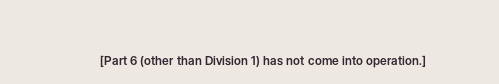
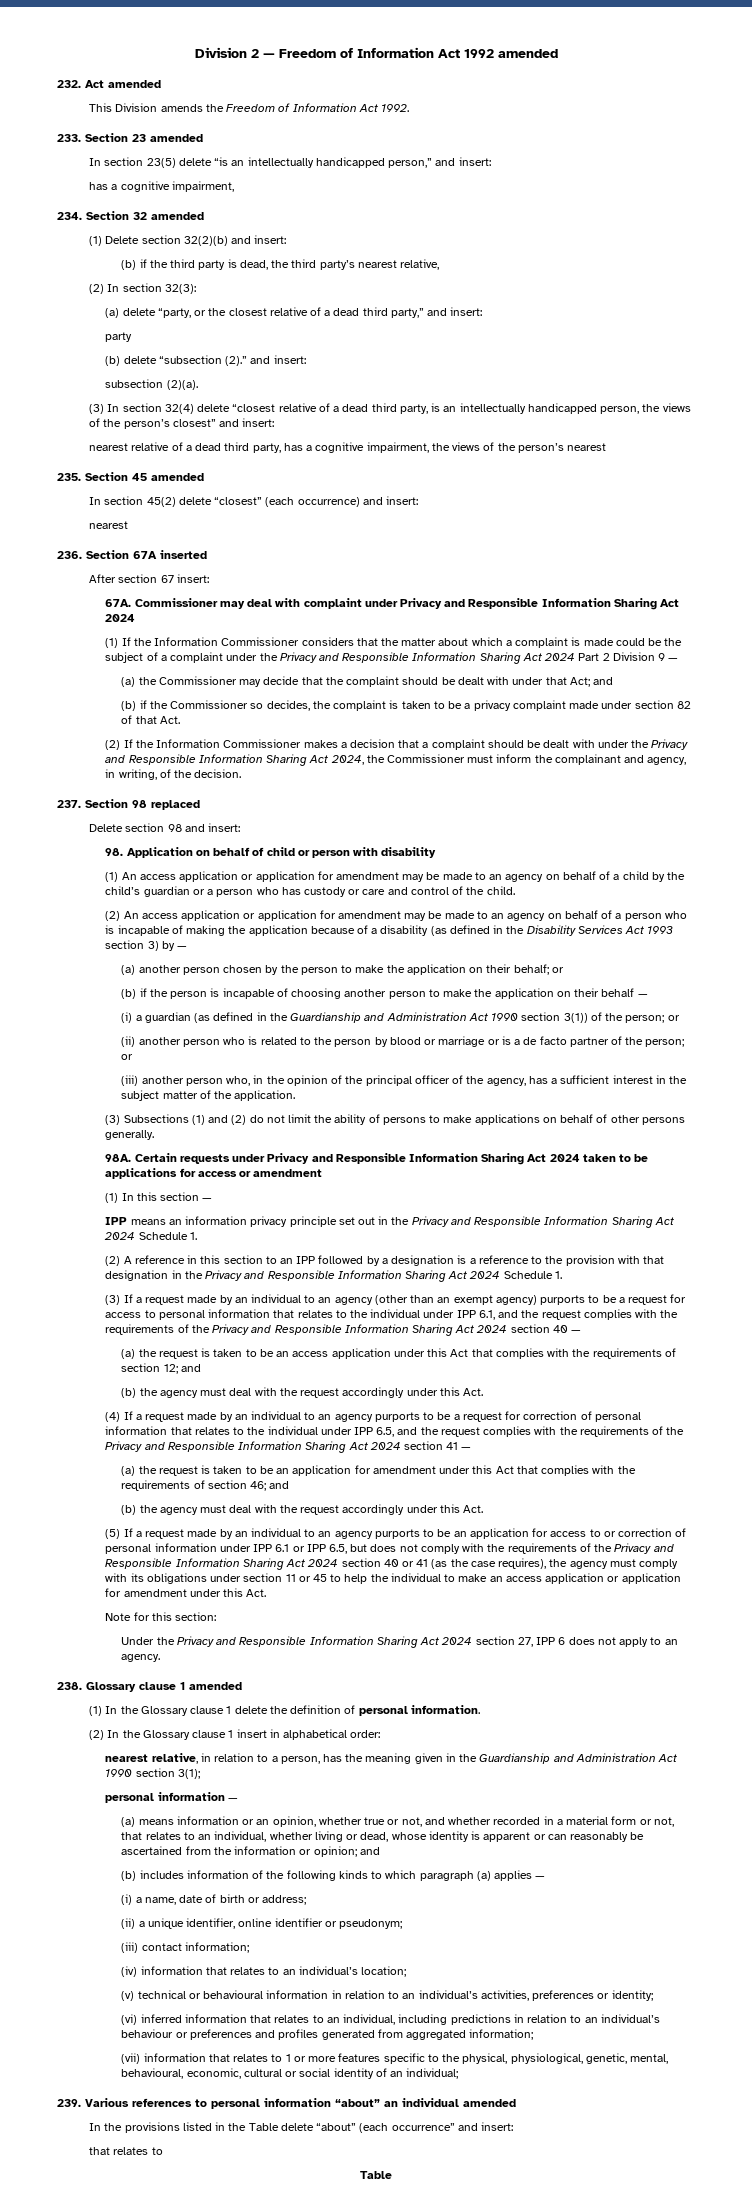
[99,55,427,68] [Part 6 (other than Division 1) has not come into operation.] -> [194,47,558,58] [57,80,161,88] [89,103,410,112] [57,133,203,142] [89,157,491,168] [89,181,234,192] [57,211,204,220] [89,235,287,246] [121,259,440,270] [89,283,196,294] [105,307,483,318] [105,332,133,342] [105,355,306,366] [105,379,198,390] [89,403,691,414] [89,418,275,429] [89,442,607,453] [57,472,204,481] [89,496,419,507] [89,521,129,529] [57,550,207,559] [89,574,209,583] [105,598,680,610] [105,614,136,622] [105,637,683,648] [105,652,679,664] [121,676,614,687] [121,700,691,711] [121,715,180,724] [105,739,689,750] [105,754,687,766] [105,769,242,780] [57,799,200,810] [89,823,241,832] [105,847,437,858] [105,871,686,882] [105,886,515,897] [105,910,687,921] [105,925,674,936] [105,940,188,951] [121,964,564,975] [121,988,648,999] [121,1012,680,1023] [121,1036,685,1047] [121,1054,134,1060] [121,1075,687,1086] [121,1090,296,1101] [105,1114,685,1125] [105,1130,155,1140] [105,1153,649,1165] [105,1168,323,1179] [105,1192,213,1203] [105,1216,674,1228] [104,1232,197,1240] [105,1255,665,1266] [105,1270,562,1282] [105,1294,687,1305] [105,1309,679,1320] [105,1324,582,1336] [121,1348,676,1359] [121,1363,201,1374] [121,1387,484,1398] [105,1411,641,1422] [105,1426,685,1437] [105,1441,472,1453] [121,1465,636,1476] [121,1480,290,1491] [121,1504,484,1515] [105,1528,687,1539] [105,1543,674,1554] [105,1558,679,1570] [105,1573,681,1584] [105,1588,267,1597] [105,1612,217,1621] [121,1636,678,1648] [121,1654,161,1662] [57,1682,242,1692] [89,1705,480,1716] [89,1729,381,1740] [105,1753,678,1764] [105,1768,200,1779] [105,1792,238,1803] [121,1816,674,1827] [121,1831,645,1842] [121,1846,380,1857] [121,1870,546,1881] [121,1894,307,1905] [121,1918,403,1929] [121,1942,249,1953] [121,1966,407,1977] [121,1990,653,2001] [121,2014,660,2025] [121,2029,534,2040] [121,2053,669,2064] [121,2068,459,2079] [57,2098,516,2109] [89,2122,514,2133] [89,2147,163,2155] [360,2171,392,2179] Division 2 — Freedom of Information Act 1992 amended // 232. Act amended // This Division amends the Freedom of Information Act 1992. // 233. Section 23 amended // In section 23(5) delete “is an intellectually handicapped person,” and insert: // has a cognitive impairment, // 234. Section 32 amended // (1) Delete section 32(2)(b) and insert: // (b) if the third party is dead, the third party’s nearest relative, // (2) In section 32(3): // (a) delete “party, or the closest relative of a dead third party,” and insert: // party // (b) delete “subsection (2).” and insert: // subsection (2)(a). // (3) In section 32(4) delete “closest relative of a dead third party, is an intellectually handicapped person, the views of the person’s closest” and insert: // nearest relative of a dead third party, has a cognitive impairment, the views of the person’s nearest // 235. Section 45 amended // In section 45(2) delete “closest” (each occurrence) and insert: // nearest // 236. Section 67A inserted // After section 67 insert: // 67A. Commissioner may deal with complaint under Privacy and Responsible Information Sharing Act 2024 // (1) If the Information Commissioner considers that the matter about which a complaint is made could be the subject of a complaint under the Privacy and Responsible Information Sharing Act 2024 Part 2 Division 9 — // (a) the Commissioner may decide that the complaint should be dealt with under that Act; and // (b) if the Commissioner so decides, the complaint is taken to be a privacy complaint made under section 82 of that Act. // (2) If the Information Commissioner makes a decision that a complaint should be dealt with under the Privacy and Responsible Information Sharing Act 2024, the Commissioner must inform the complainant and agency, in writing, of the decision. // 237. Section 98 replaced // Delete section 98 and insert: // 98. Application on behalf of child or person with disability // (1) An access application or application for amendment may be made to an agency on behalf of a child by the child’s guardian or a person who has custody or care and control of the child. // (2) An access application or application for amendment may be made to an agency on behalf of a person who is incapable of making the application because of a disability (as defined in the Disability Services Act 1993 section 3) by — // (a) another person chosen by the person to make the application on their behalf; or // (b) if the person is incapable of choosing another person to make the application on their behalf — // (i) a guardian (as defined in the Guardianship and Administration Act 1990 section 3(1)) of the person; or // (ii) another person who is related to the person by blood or marriage or is a de facto partner of the person; or // (iii) another person who, in the opinion of the principal officer of the agency, has a sufficient interest in the subject matter of the application. // (3) Subsections (1) and (2) do not limit the ability of persons to make applications on behalf of other persons generally. // 98A. Certain requests under Privacy and Responsible Information Sharing Act 2024 taken to be applications for access or amendment // (1) In this section — // IPP means an information privacy principle set out in the Privacy and Responsible Information Sharing Act 2024 Schedule 1. // (2) A reference in this section to an IPP followed by a designation is a reference to the provision with that designation in the Privacy and Responsible Information Sharing Act 2024 Schedule 1. // (3) If a request made by an individual to an agency (other than an exempt agency) purports to be a request for access to personal information that relates to the individual under IPP 6.1, and the request complies with the requirements of the Privacy and Responsible Information Sharing Act 2024 section 40 — // (a) the request is taken to be an access application under this Act that complies with the requirements of section 12; and // (b) the agency must deal with the request accordingly under this Act. // (4) If a request made by an individual to an agency purports to be a request for correction of personal information that relates to the individual under IPP 6.5, and the request complies with the requirements of the Privacy and Responsible Information Sharing Act 2024 section 41 — // (a) the request is taken to be an application for amendment under this Act that complies with the requirements of section 46; and // (b) the agency must deal with the request accordingly under this Act. // (5) If a request made by an individual to an agency purports to be an application for access to or correction of personal information under IPP 6.1 or IPP 6.5, but does not comply with the requirements of the Privacy and Responsible Information Sharing Act 2024 section 40 or 41 (as the case requires), the agency must comply with its obligations under section 11 or 45 to help the individual to make an access application or application for amendment under this Act. // Note for this section: // Under the Privacy and Responsible Information Sharing Act 2024 section 27, IPP 6 does not apply to an agency. // 238. Glossary clause 1 amended // (1) In the Glossary clause 1 delete the definition of personal information. // (2) In the Glossary clause 1 insert in alphabetical order: // nearest relative, in relation to a person, has the meaning given in the Guardianship and Administration Act 1990 section 3(1); // personal information — // (a) means information or an opinion, whether true or not, and whether recorded in a material form or not, that relates to an individual, whether living or dead, whose identity is apparent or can reasonably be ascertained from the information or opinion; and // (b) includes information of the following kinds to which paragraph (a) applies — // (i) a name, date of birth or address; // (ii) a unique identifier, online identifier or pseudonym; // (iii) contact information; // (iv) information that relates to an individual’s location; // (v) technical or behavioural information in relation to an individual’s activities, preferences or identity; // (vi) inferred information that relates to an individual, including predictions in relation to an individual’s behaviour or preferences and profiles generated from aggregated information; // (vii) information that relates to 1 or more features specific to the physical, physiological, genetic, mental, behavioural, economic, cultural or social identity of an individual; // 239. Various references to personal information “about” an individual amended // In the provisions listed in the Table delete “about” (each occurrence” and insert: // that relates to // Table

